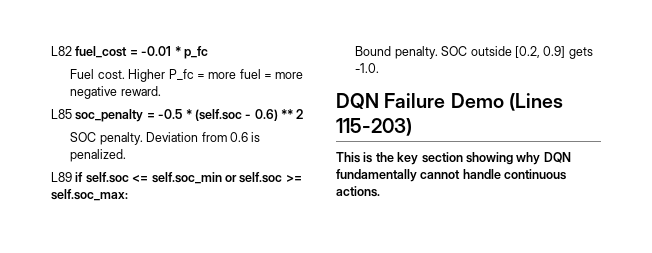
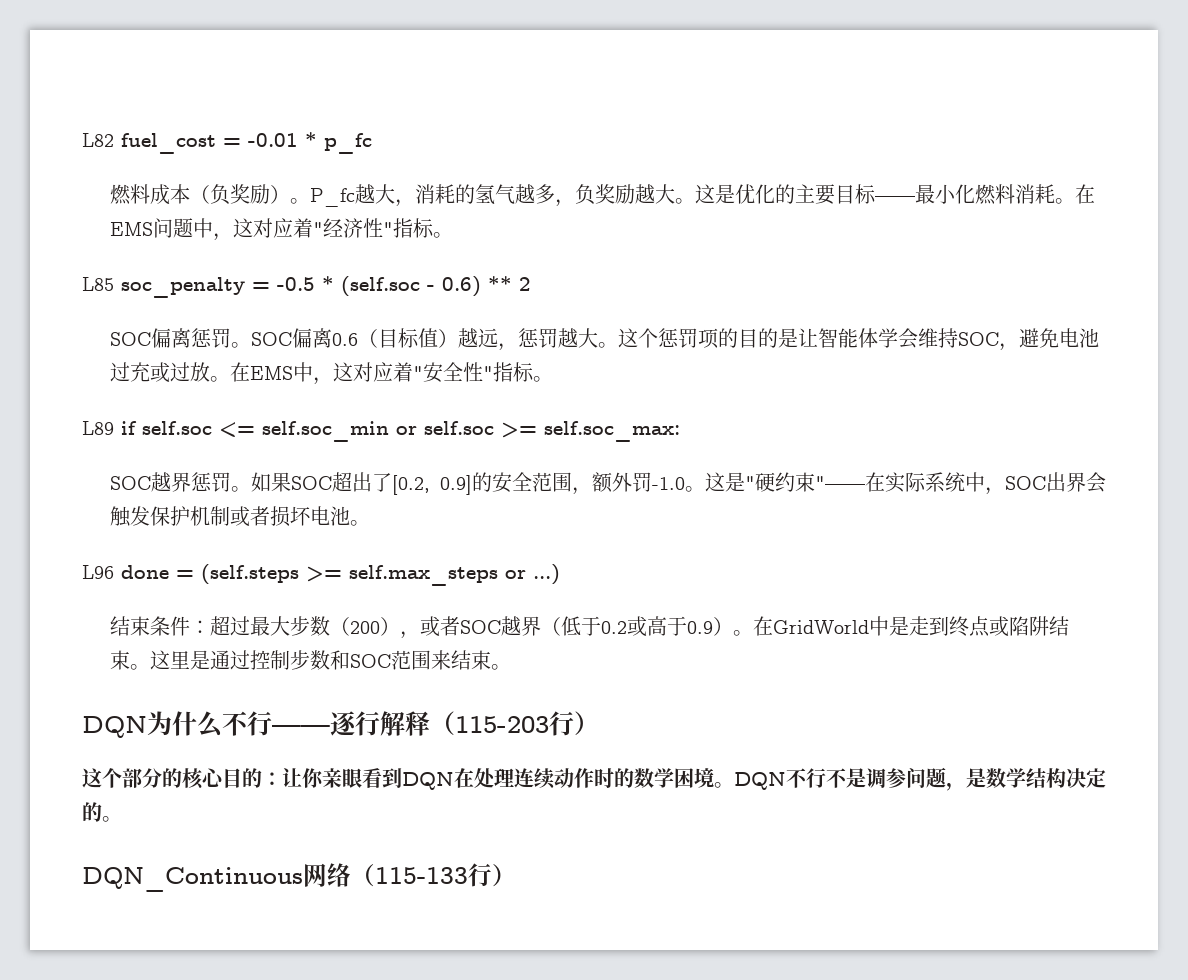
[70,69,304,82] [70,86,161,99] Fuel cost. Higher P_fc = more fuel = more negative reward. -> [110,184,1096,207] [110,218,454,241] 燃料成本（负奖励）。P_fc越大，消耗的氢气越多，负奖励越大。这是优化的主要目标——最小化燃料消耗。在EMS问题中，这对应着"经济性"指标。
[99,132,261,145] [70,149,127,162] penalty. Deviation from 0.6 is penalized. -> [151,328,1100,351] [110,362,554,385] 偏离惩罚。SOC偏离0.6（目标值）越远，惩罚越大。这个惩罚项的目的是让智能体学会维持SOC，避免电池过充或过放。在EMS中，这对应着"安全性"指标。
[355,46,593,59] [355,63,380,73] [336,93,563,111] [336,118,412,136] [336,152,571,165] [336,169,567,182] [336,186,380,197] Bound penalty. SOC outside [0.2, 0.9] gets -1.0. // DQN Failure Demo (Lines 115-203) // This is the key section showing why DQN fundamentally cannot handle continuous actions. -> [110,472,1106,495] [110,506,371,527] [82,564,560,586] [110,616,1070,639] [110,650,512,670] [82,711,599,738] [82,767,1106,791] [82,802,122,822] [82,863,516,892] SOC越界惩罚。如果SOC超出了[0.2, 0.9]的安全范围，额外罚-1.0。这是"硬约束"——在实际系统中，SOC出界会触发保护机制或者损坏电池。 // L96 done = (self.steps >= self.max_steps or ...) // 结束条件：超过最大步数（200），或者SOC越界（低于0.2或高于0.9）。在GridWorld中是走到终点或陷阱结束。这里是通过控制步数和SOC范围来结束。 // DQN为什么不行——逐行解释（115-203行） // 这个部分的核心目的：让你亲眼看到DQN在处理连续动作时的数学困境。DQN不行不是调参问题，是数学结构决定的。 // DQN_Continuous网络（115-133行）

